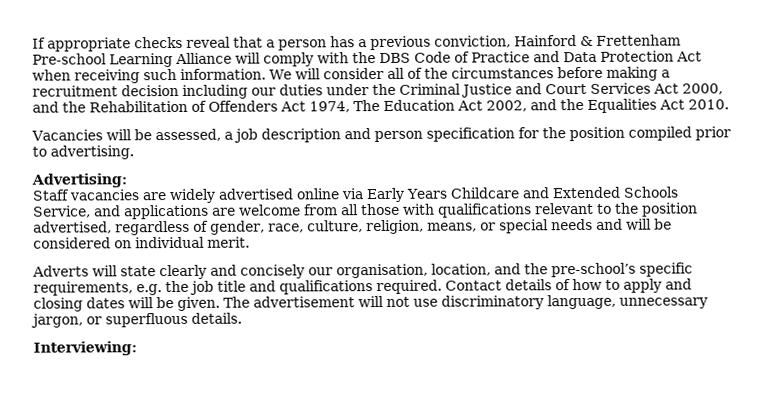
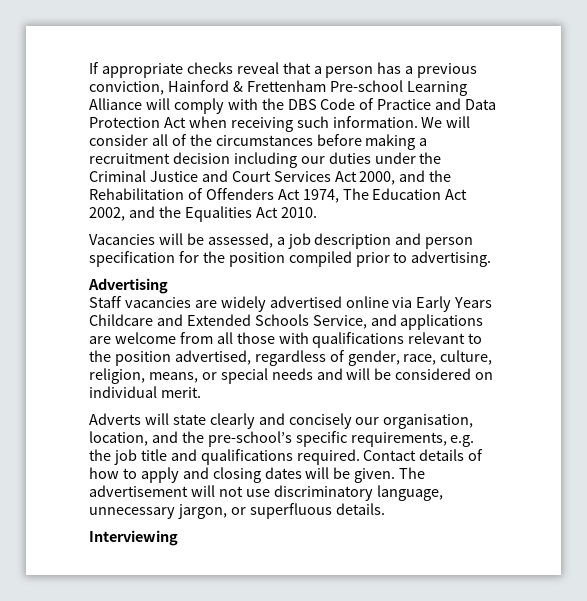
[31,173,127,188] Advertising: -> [88,278,168,294] Advertising
[33,341,137,356] Interviewing: -> [89,530,178,546] Interviewing

